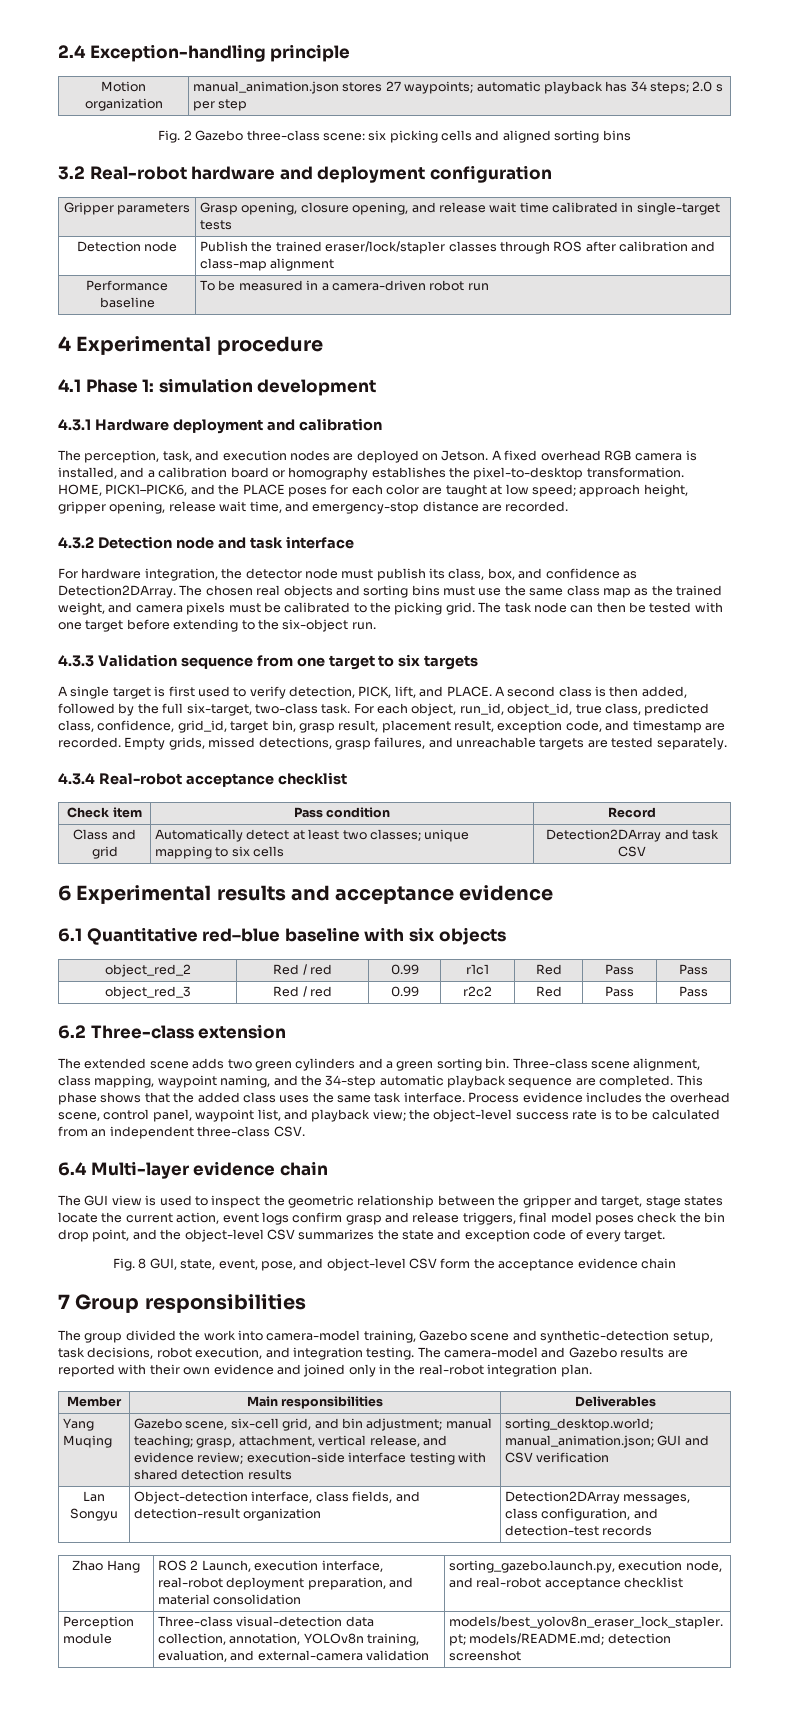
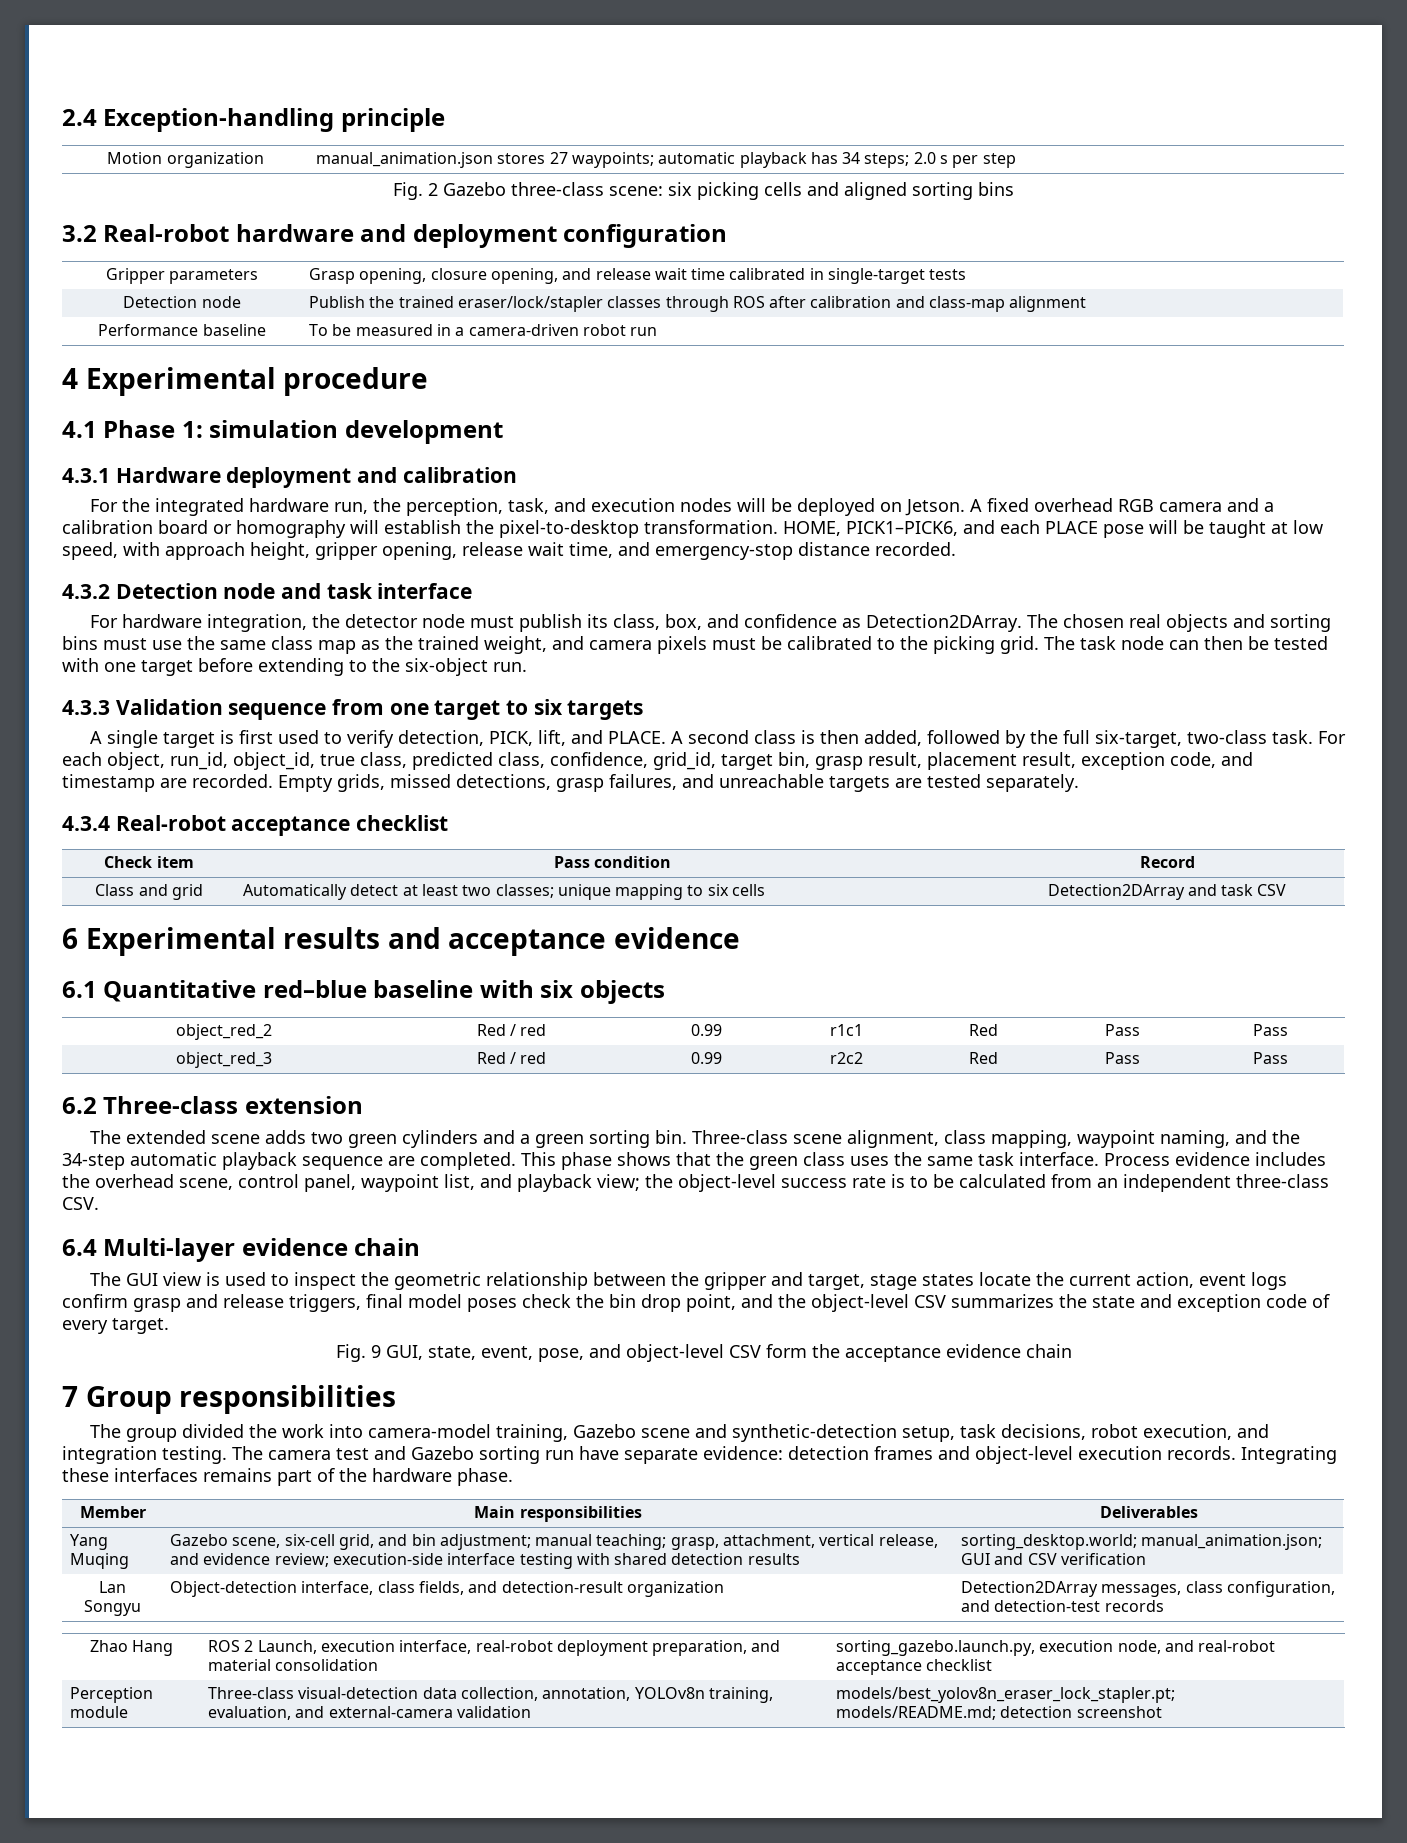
[58,450,81,461] The -> [89,498,401,516] For the integrated hardware run, the
[333,453,354,461] are -> [736,498,792,512] will be
[685,450,697,461] [58,467,117,479] is installed, -> (1222, 507) none
[371,467,446,478] establishes -> [350,520,461,534] will establish
[218,484,443,497] the PLACE poses for each color are -> [1000,520,1204,538] each PLACE pose will be
[531,484,576,497] speed; -> [62,542,160,560] speed, with
[482,504,502,512] are -> (870, 549) none
[197,1092,240,1103] added -> [749,1156,798,1170] green
[138,1258,147,1269] 8 -> [370,1345,381,1358] 9
[444,1347,688,1358] [58,1364,592,1377] camera-model and Gazebo results are reported with their own evidence and joined only in the real-robot integration plan. -> [268,1446,1337,1464] [62,1468,513,1486] camera test and Gazebo sorting run have separate evidence: detection frames and object-level execution records. Integrating these interfaces remains part of the hardware phase.

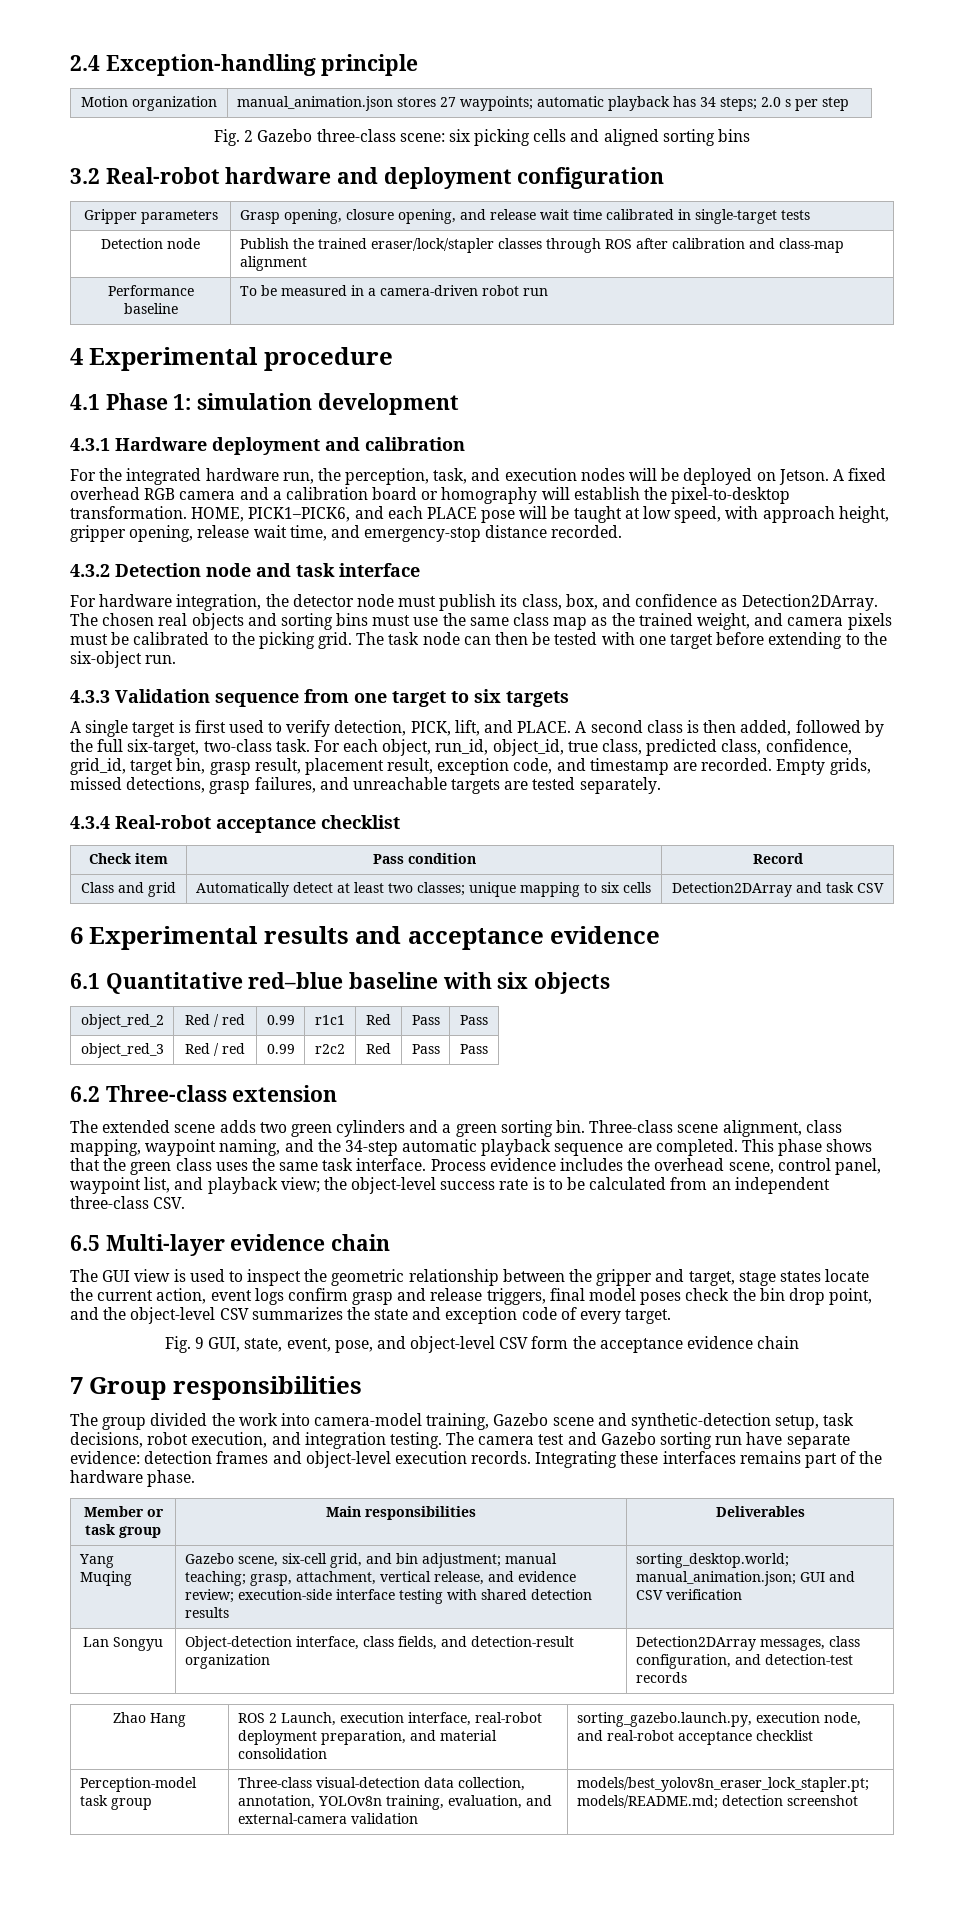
[62,1239,97,1256] 6.4 -> [70,1235,100,1251] 6.5
(146, 1512) none -> [146,1509,164,1517] [85,1524,161,1538] or task group
[69,1687,153,1703] [69,1706,128,1718] Perception module -> [79,1777,197,1792] [79,1795,152,1810] Perception-model task group

